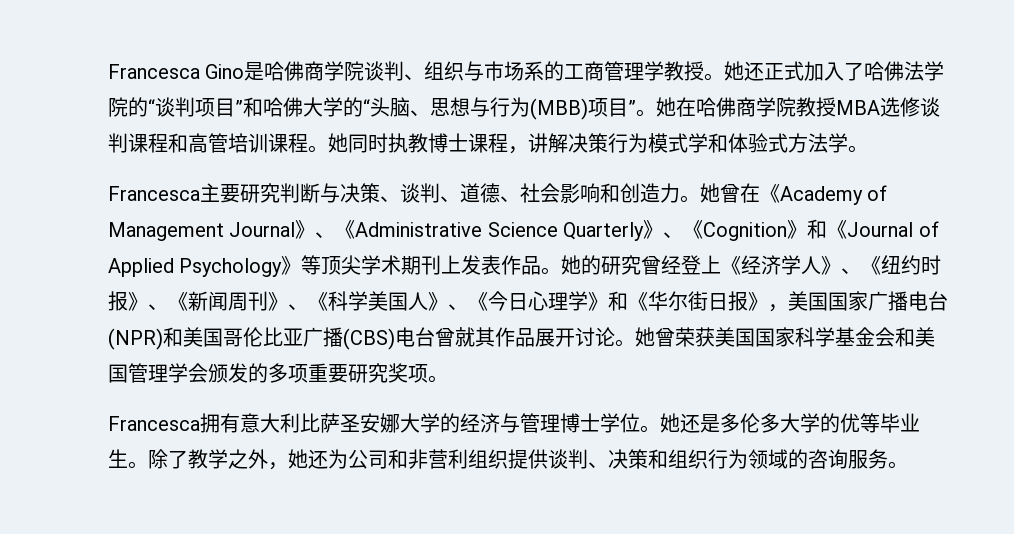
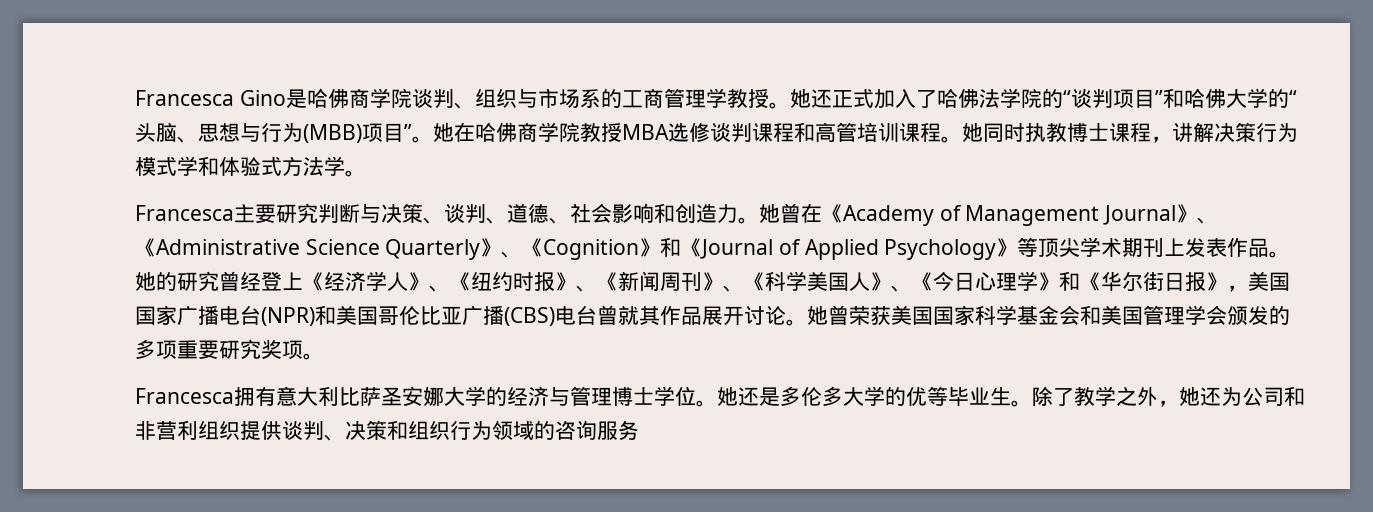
[888,461,908,469] 。 -> (639, 430) none

